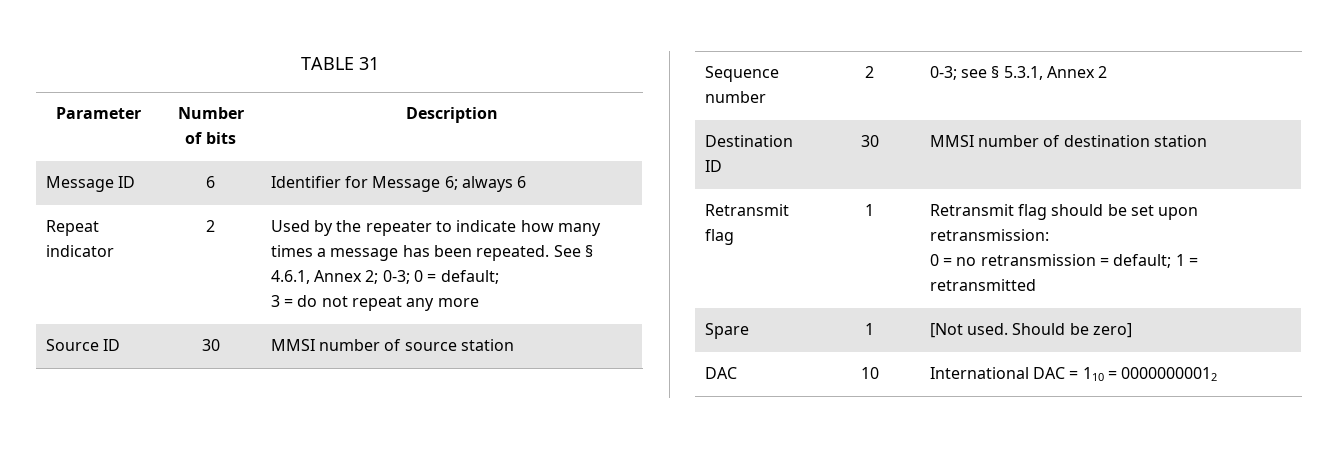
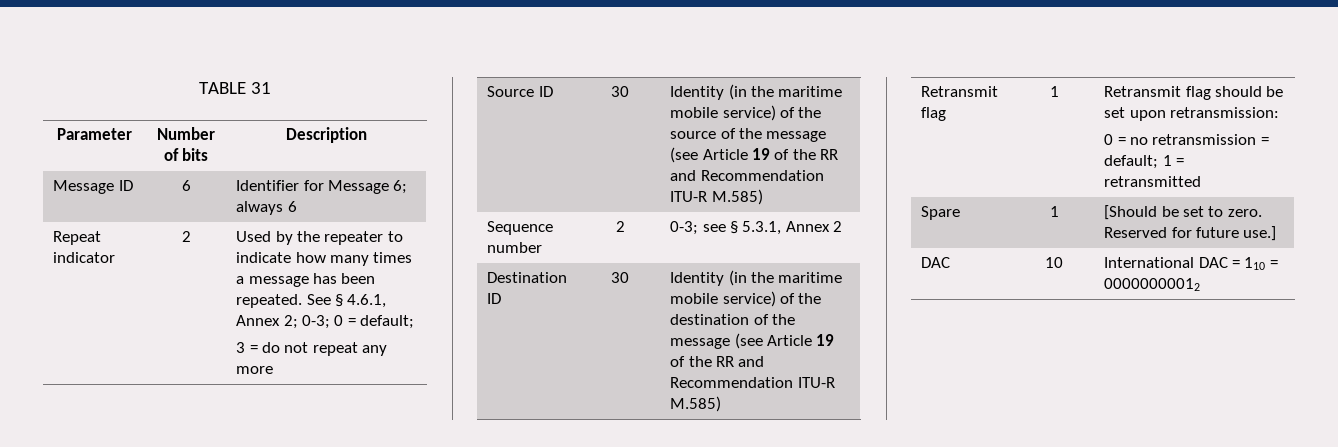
[270,339,515,351] MMSI number of source station -> [670,84,843,100] [670,105,822,121] [670,128,827,142] [670,147,839,163] [670,170,824,181] [670,189,763,205] Identity (in the maritime mobile service) of the source of the message (see Article 19 of the RR and Recommendation ITU-R M.585)
[929,135,1208,147] MMSI number of destination station -> [670,270,843,286] [670,291,822,307] [670,314,795,325] [670,333,835,349] [670,356,765,367] [670,377,835,388] [670,396,722,412] Identity (in the maritime mobile service) of the destination of the message (see Article 19 of the RR and Recommendation ITU-R M.585)
[929,323,1133,338] [Not used. Should be zero] -> [1104,205,1262,220] [1104,226,1277,241] [Should be set to zero. Reserved for future use.]

